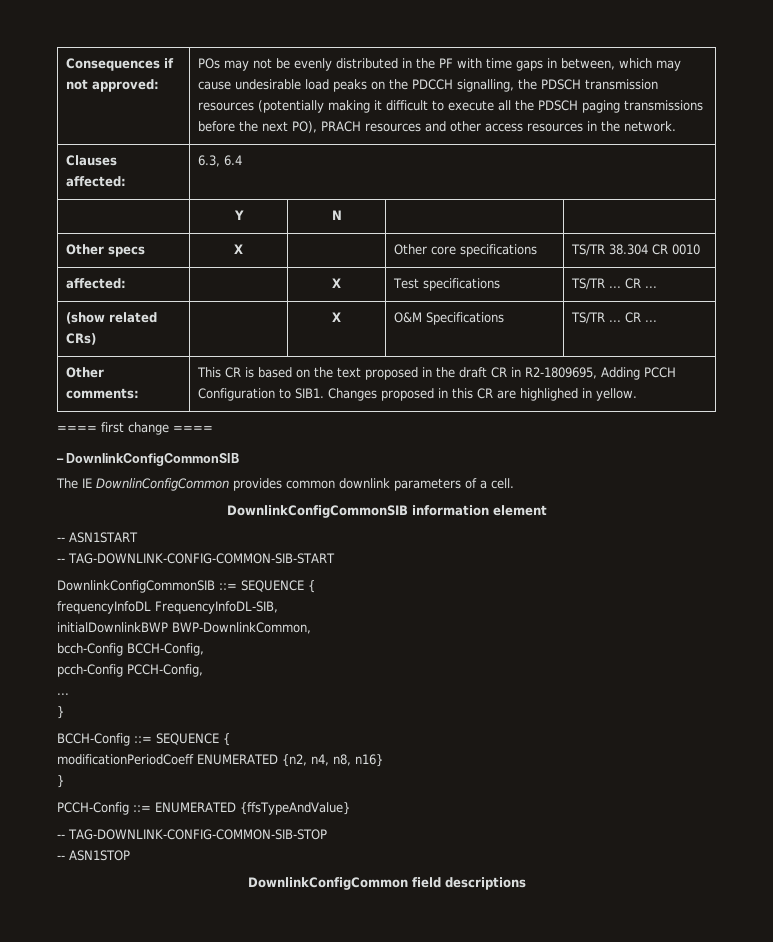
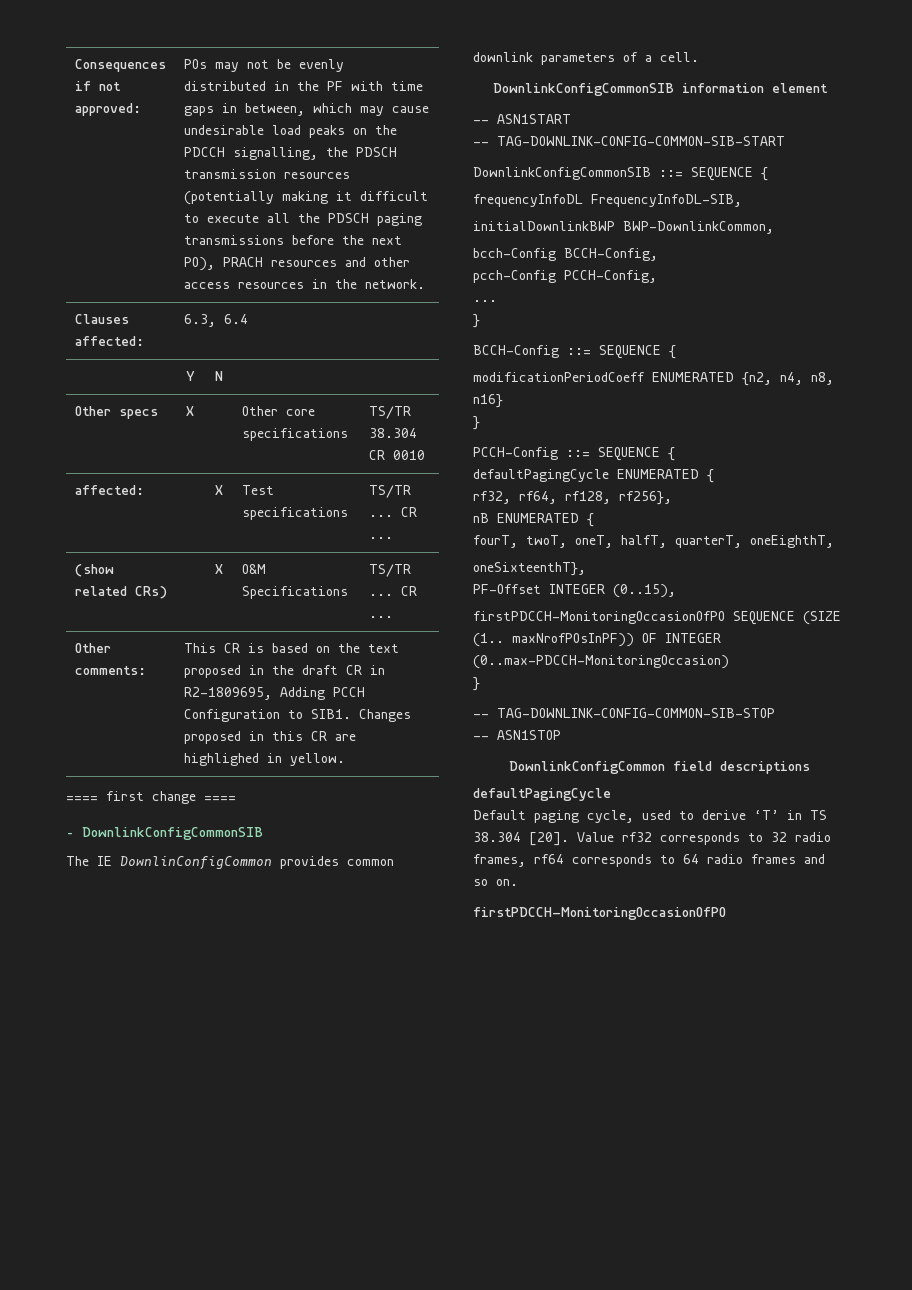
[155,802,350,815] ENUMERATED {ffsTypeAndValue} -> [598,447,675,461] [473,469,714,483] [473,491,672,505] [473,513,594,527] [473,535,834,548] [473,562,586,576] [473,584,676,598] [473,611,841,625] [473,633,721,647] [473,655,729,669] [473,677,480,691] SEQUENCE { // defaultPagingCycle ENUMERATED { // rf32, rf64, rf128, rf256}, // nB ENUMERATED { // fourT, twoT, oneT, halfT, quarterT, oneEighthT, // oneSixteenthT}, // PF-Offset INTEGER (0..15), // firstPDCCH-MonitoringOccasionOfPO SEQUENCE (SIZE (1.. maxNrofPOsInPF)) OF INTEGER (0..max-PDCCH-MonitoringOccasion) // }
(526, 883) none -> [473,788,611,801] [473,810,827,823] [473,832,831,846] [473,854,825,867] [473,879,518,886] [473,907,726,920] // defaultPagingCycle // Default paging cycle, used to derive ‘T’ in TS 38.304 [20]. Value rf32 corresponds to 32 radio frames, rf64 corresponds to 64 radio frames and so on. // firstPDCCH-MonitoringOccasionOfPO

